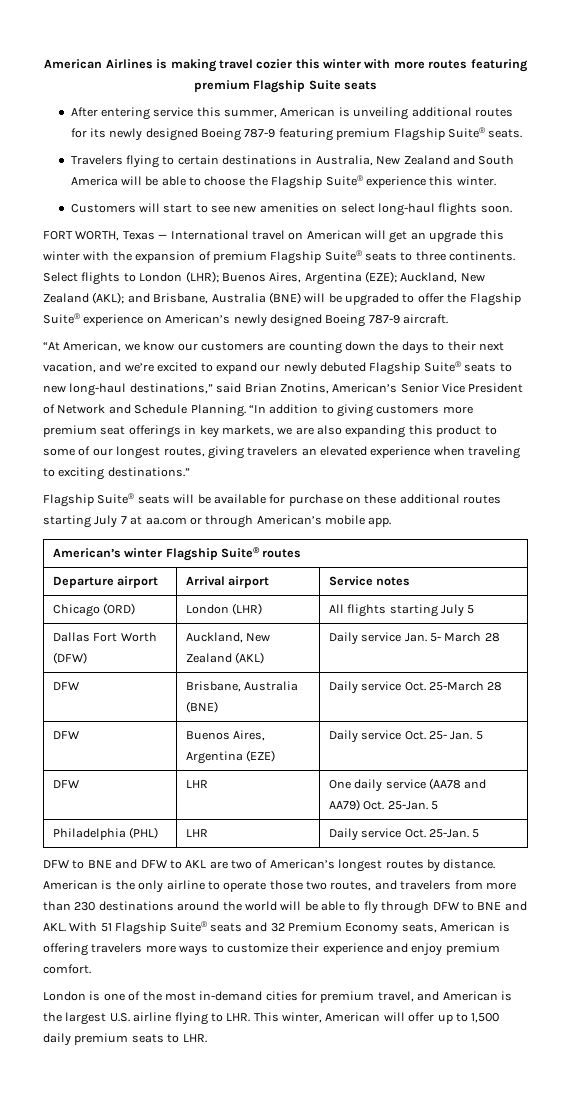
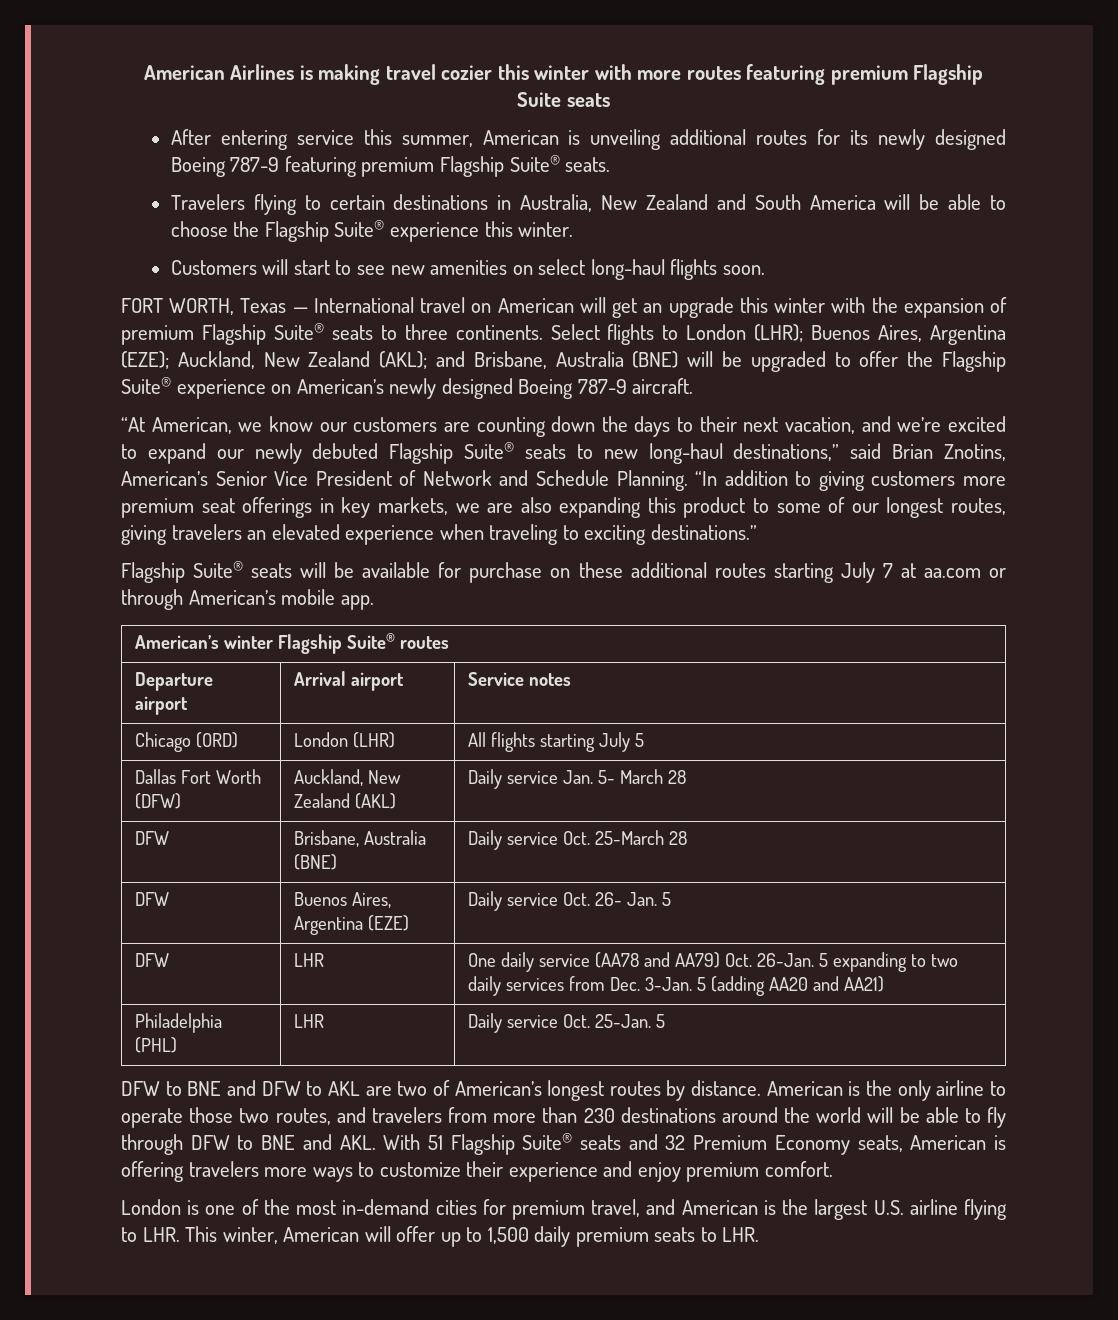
[429,731,448,740] 25- -> [595,892,623,906] 26-
[387,801,439,810] 25-Jan. 5 -> [757,952,958,972] [468,976,885,996] 26-Jan. 5 expanding to two daily services from Dec. 3-Jan. 5 (adding AA20 and AA21)

